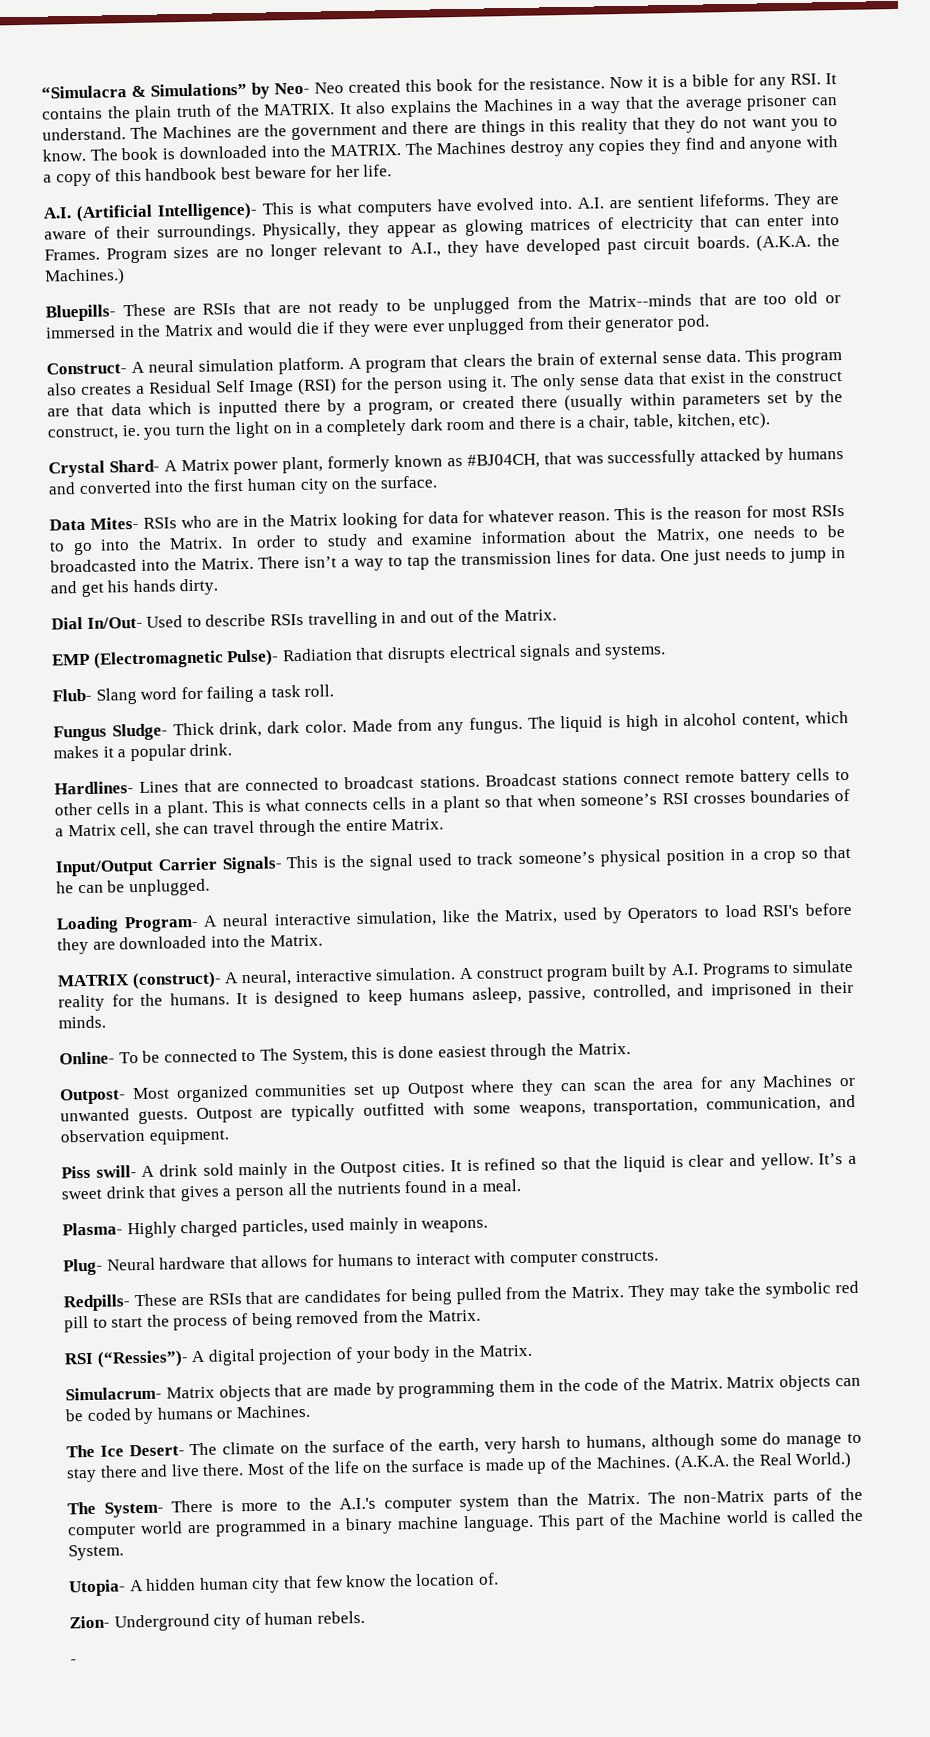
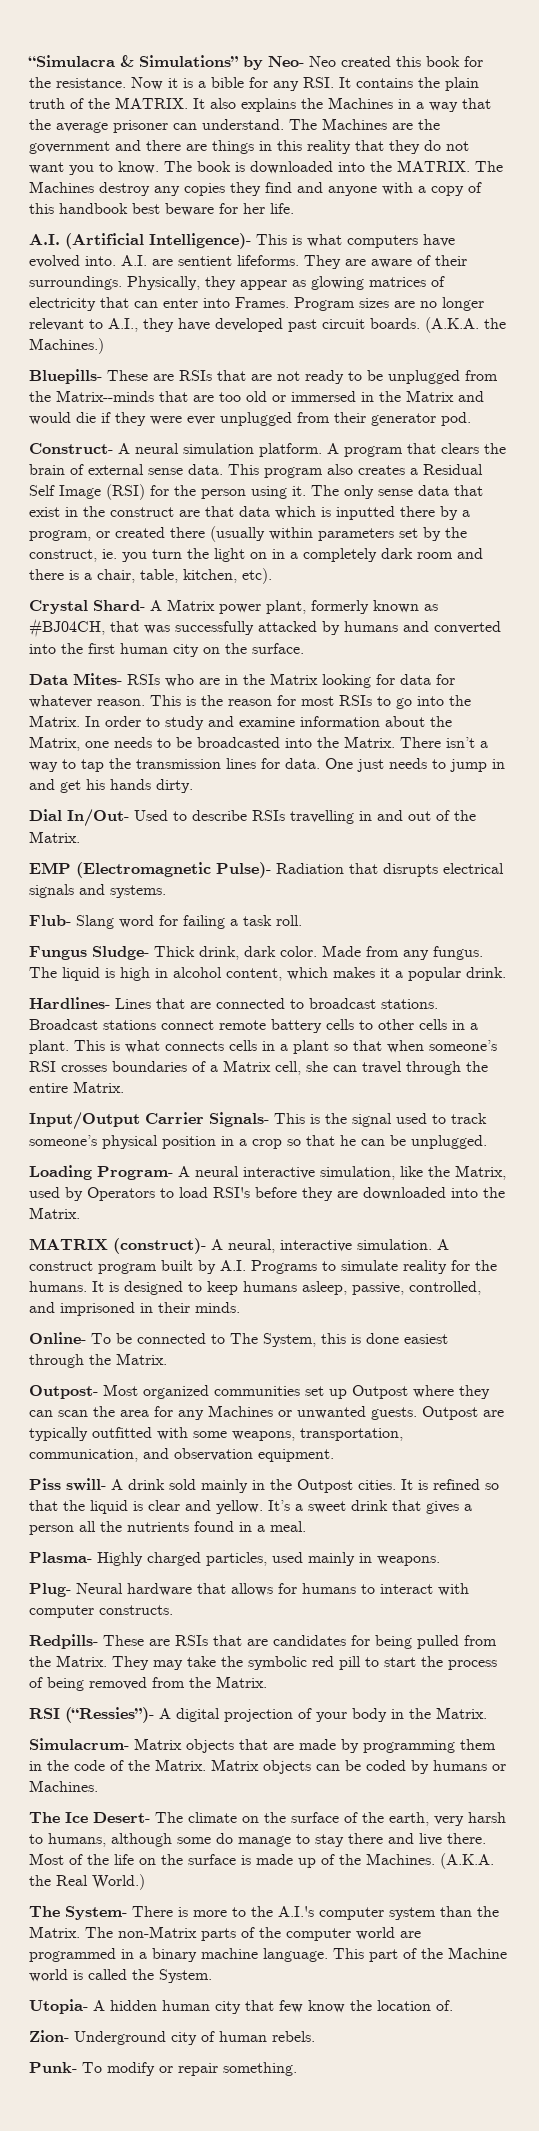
[70,1659,77,1665] - -> [29,2062,297,2076] Punk- To modify or repair something.

